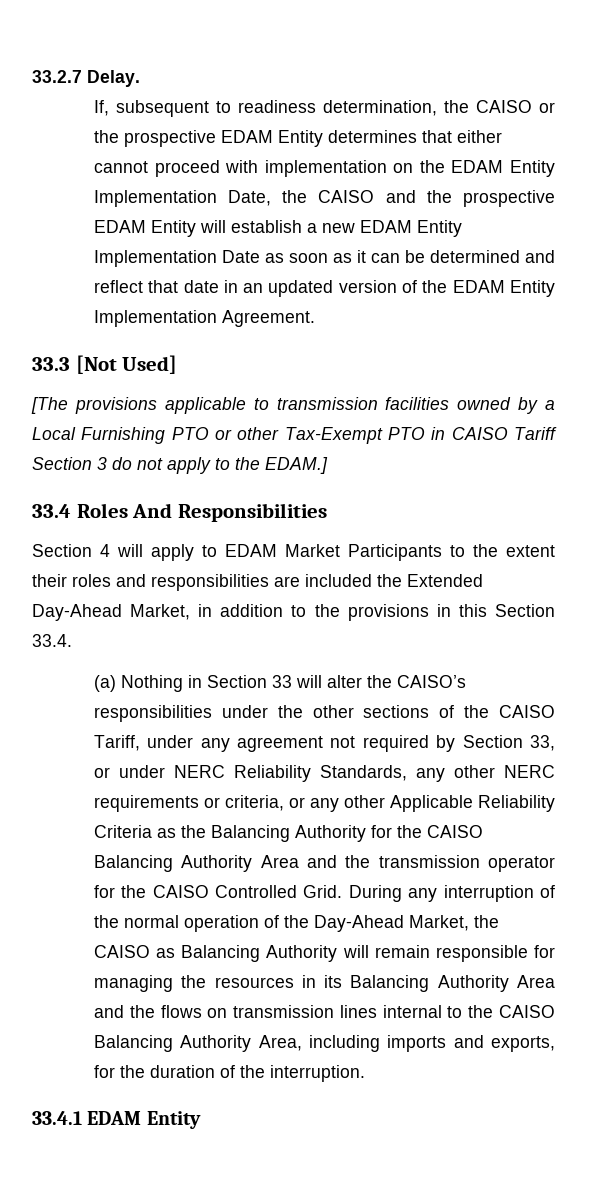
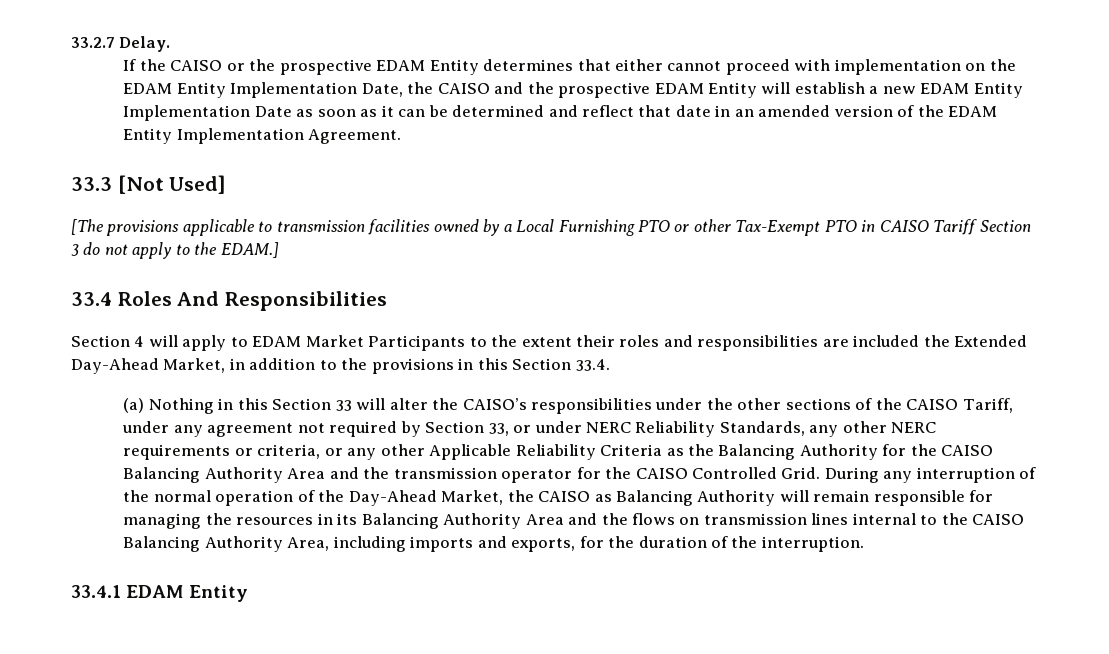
[93,100,437,117] If, subsequent to readiness determination, -> [123,59,137,71] If
[268,280,334,297] updated -> [758,105,831,117] amended
(202, 681) none -> [237,398,268,410] this

